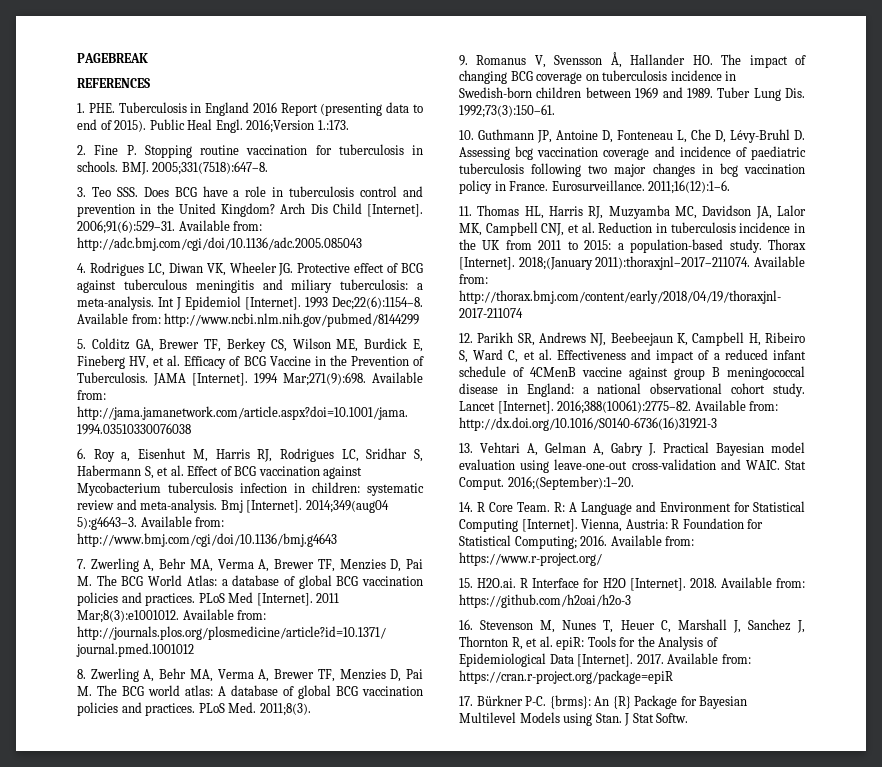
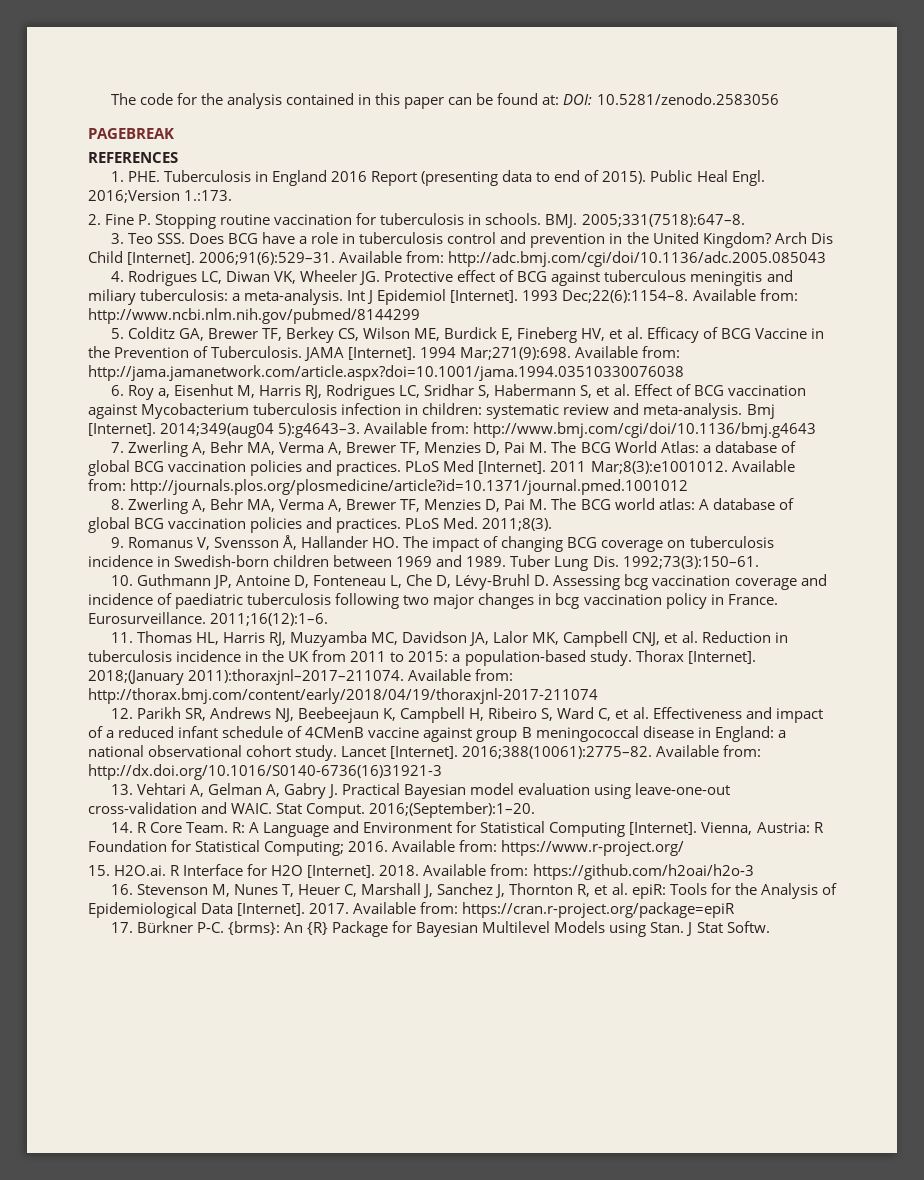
(77, 58) none -> [110,93,779,109] The code for the analysis contained in this paper can be found at: DOI: 10.5281/zenodo.2583056 //

